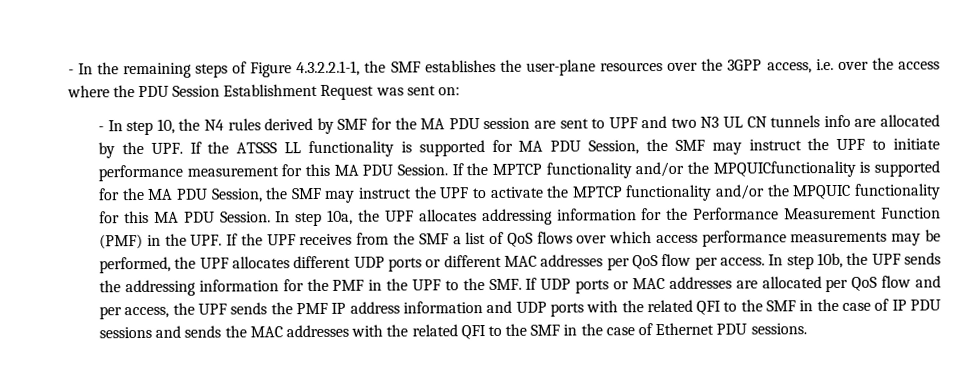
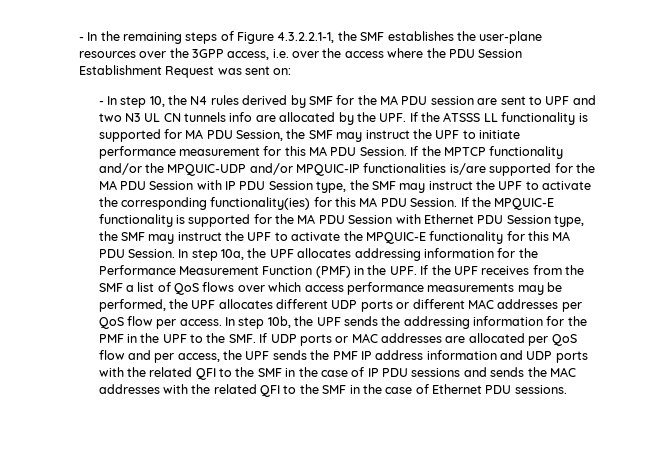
[712,160,941,178] [98,184,852,203] MPQUICfunctionality is supported for the MA PDU Session, the SMF may instruct the UPF to activate the MPTCP functionality and/or the MPQUIC -> [167,163,595,176] [98,180,592,193] [98,197,555,210] [98,214,585,227] [98,231,426,244] MPQUIC-UDP and/or MPQUIC-IP functionalities is/are supported for the MA PDU Session with IP PDU Session type, the SMF may instruct the UPF to activate the corresponding functionality(ies) for this MA PDU Session. If the MPQUIC-E functionality is supported for the MA PDU Session with Ethernet PDU Session type, the SMF may instruct the UPF to activate the MPQUIC-E

